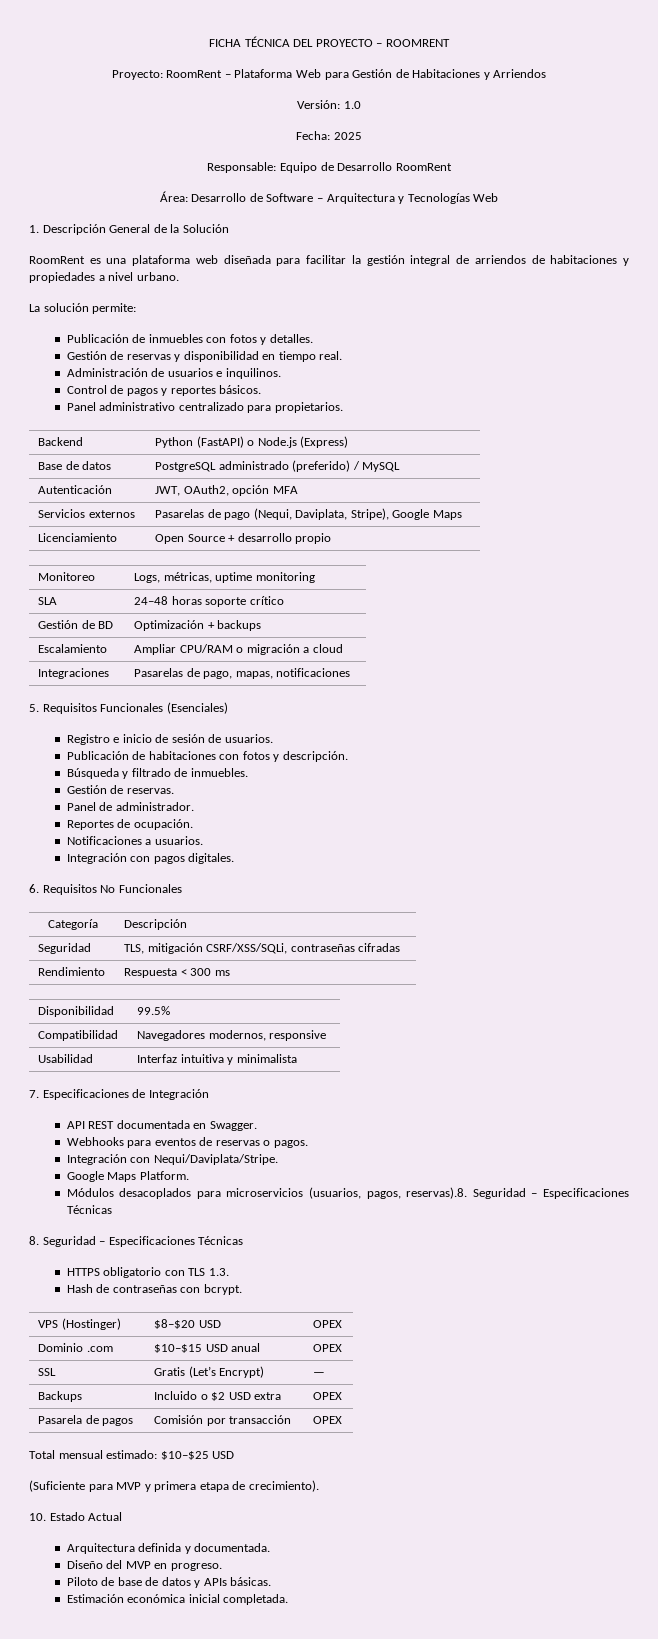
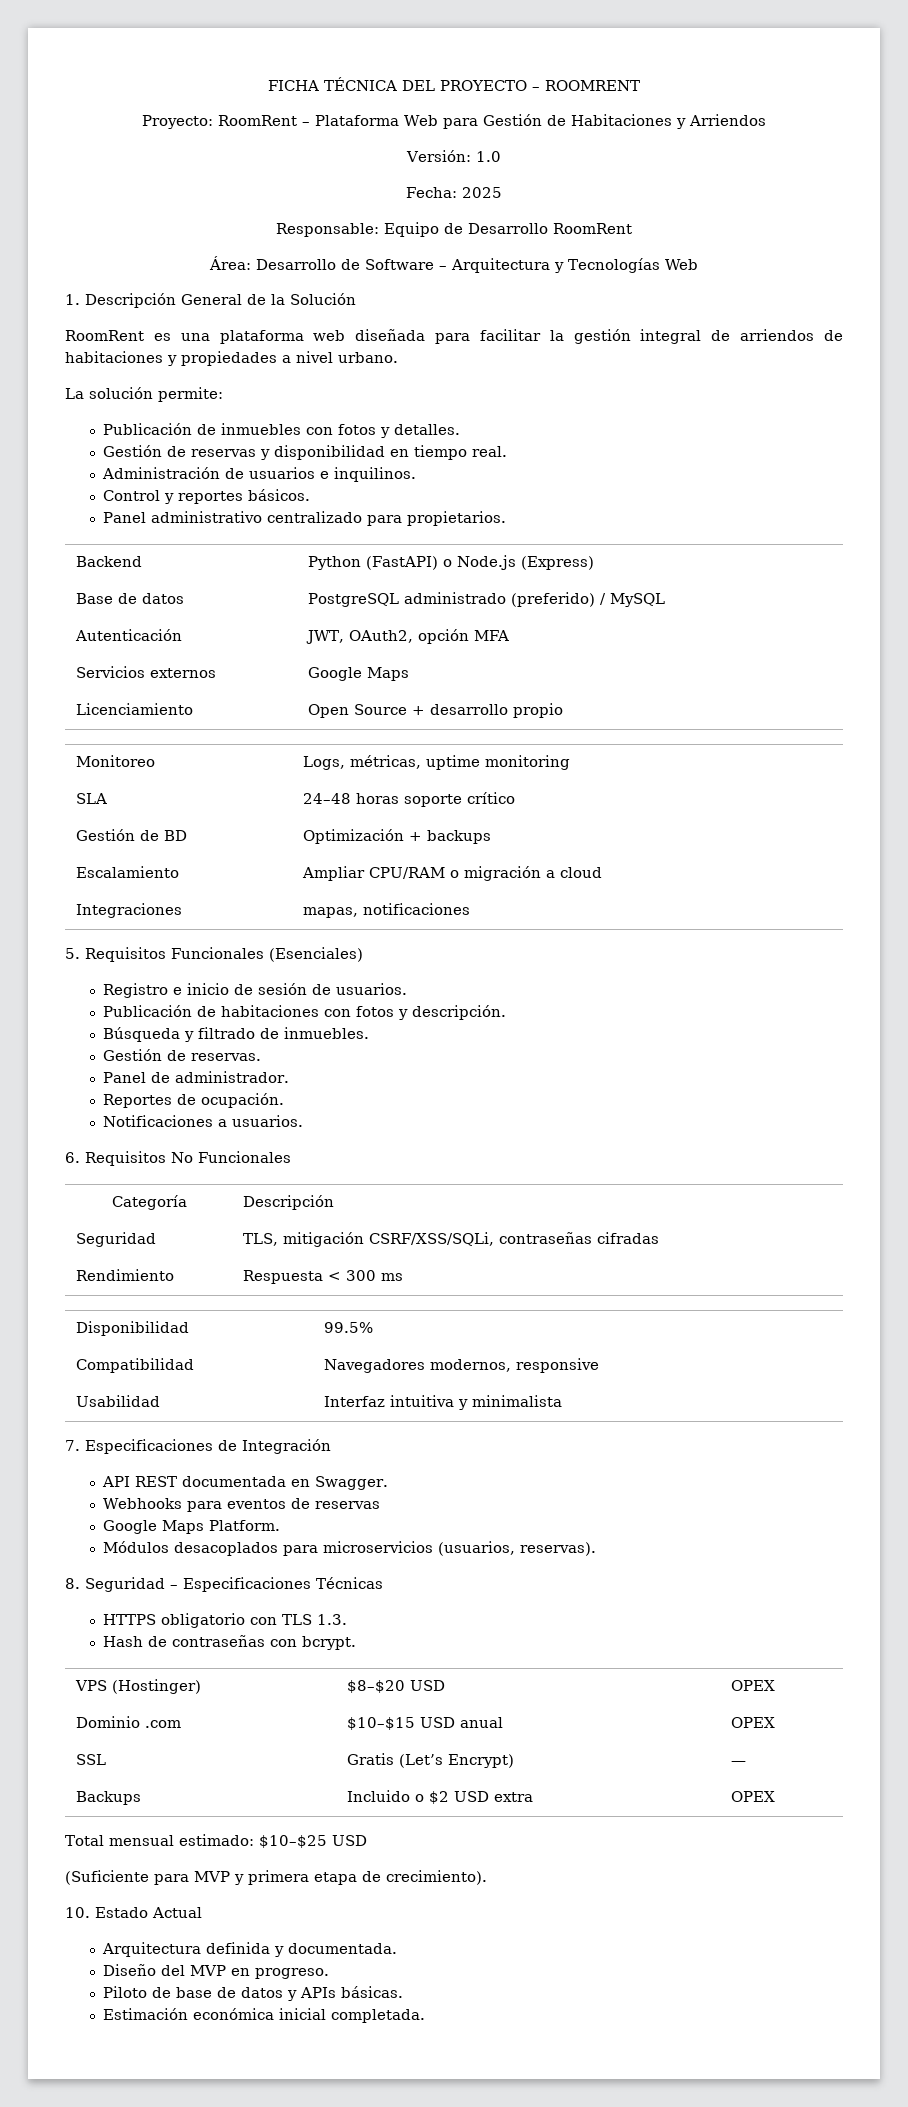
[110,385,158,396] de pagos -> (161, 495) none
[155,508,389,520] Pasarelas de pago (Nequi, Daviplata, Stripe), -> (216, 673) none
[134,668,233,679] Pasarelas de pago, -> (182, 910) none
[66,853,235,864] // Integración con pagos digitales. -> (304, 1121) none
[263,1140,308,1148] [66,1154,278,1165] o pagos. // Integración con Nequi/Daviplata/Stripe. -> (381, 1505) none
[366,1187,630,1199] [66,1205,112,1214] pagos, reservas).8. Seguridad – Especificaciones Técnicas -> [520,1542,597,1556] reservas).
[38,1415,134,1426] [154,1415,292,1426] [313,1416,343,1424] // Pasarela de pagos | Comisión por transacción | OPEX -> (775, 1796) none

